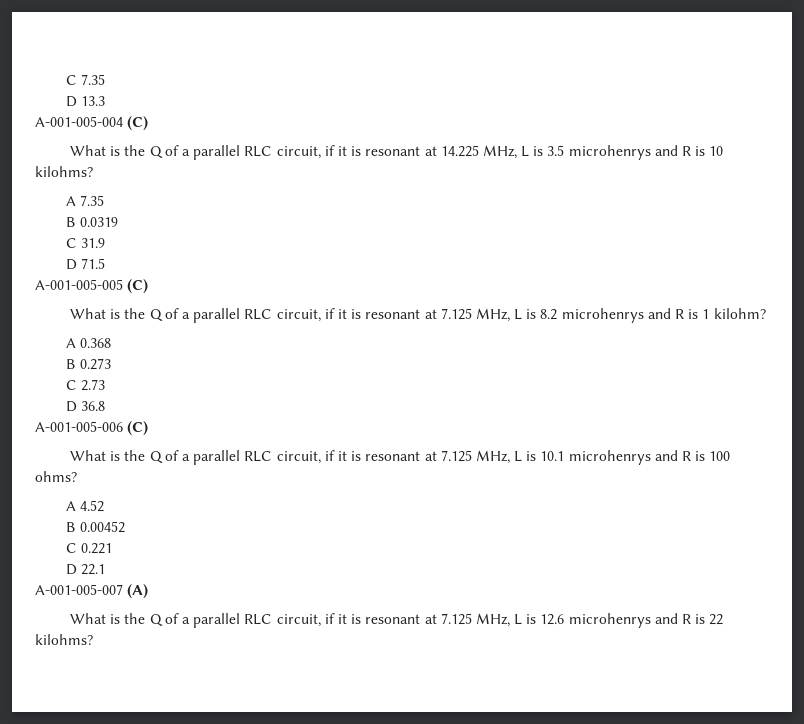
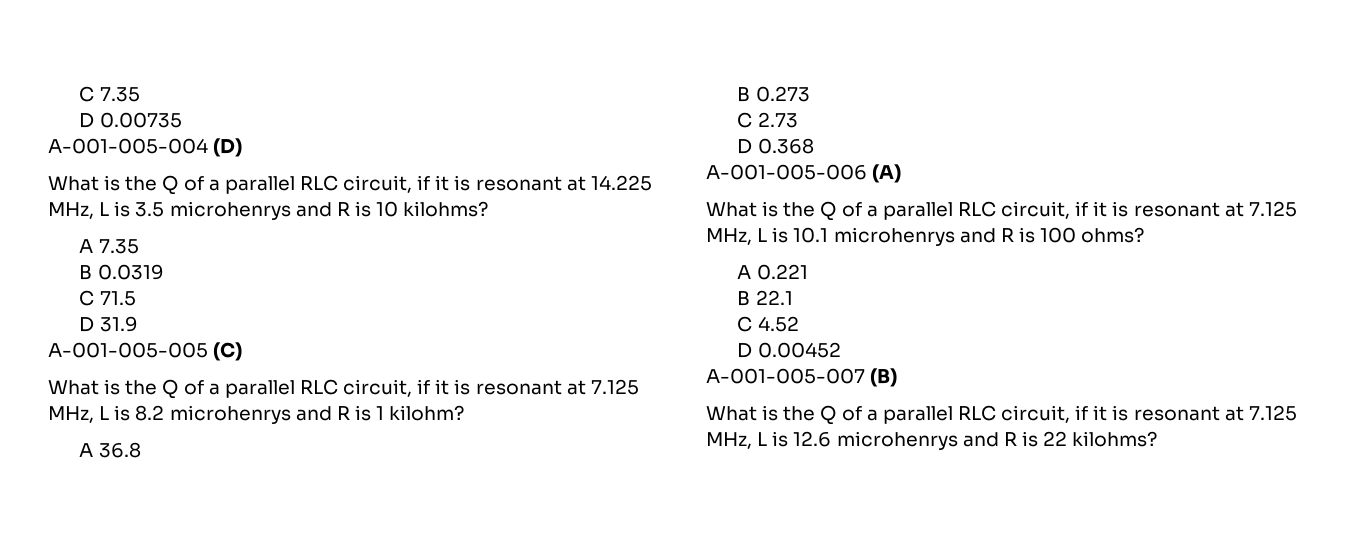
[80,96,105,106] 13.3 -> [99,112,182,128] 0.00735
[127,116,149,131] (C) -> [213,138,243,157] (D)
[80,238,105,248] [65,258,105,270] 31.9 // D 71.5 -> [99,291,136,306] [79,316,138,332] 71.5 // D 31.9
[79,338,111,348] 0.368 -> [98,442,141,458] 36.8
[80,401,105,411] 36.8 -> [757,138,814,154] 0.368
[127,421,149,436] (C) -> [872,164,902,183] (A)
(76, 506) none -> [756,264,808,280] [737,290,793,306] [737,316,753,332] 0.221 // B 22.1 // C
[65,522,76,532] B -> [737,343,753,358] D
[65,543,112,554] [65,564,105,575] // C 0.221 // D 22.1 -> (841, 350) none
[127,584,149,599] (A) -> [870,368,898,387] (B)

